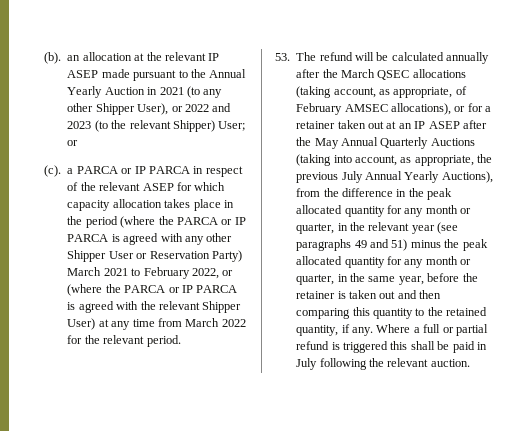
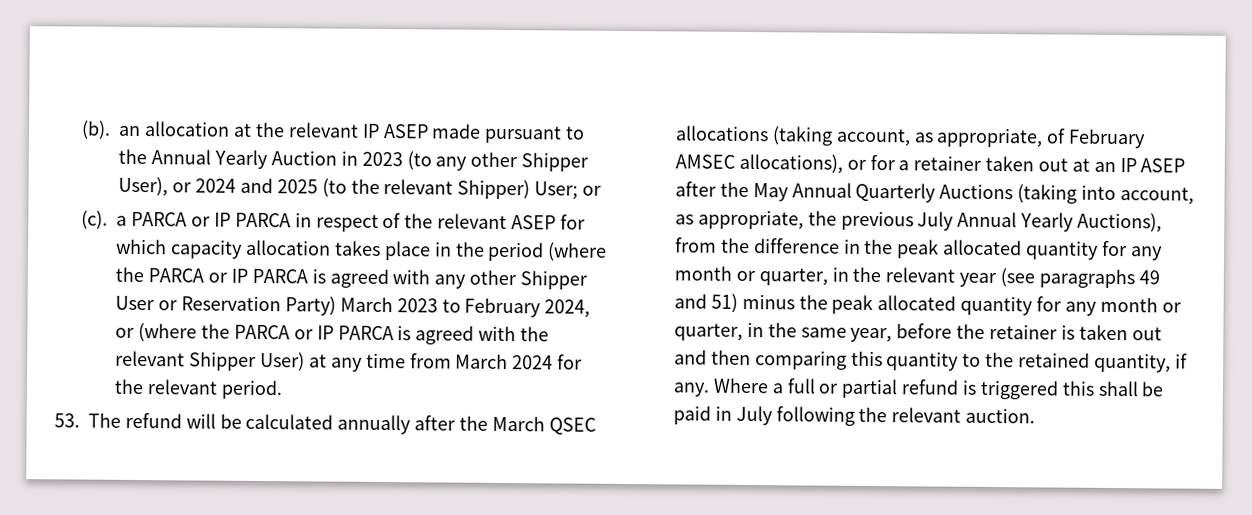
[159,87,184,95] 2021 -> [361,151,403,167] 2023
[184,103,232,112] [67,121,92,129] 2022 and 2023 -> [195,177,318,194] 2024 and 2025
[103,268,128,276] 2021 -> [396,298,438,313] 2023
[191,268,219,279] 2022, -> [544,299,591,318] 2024,
[221,319,246,327] 2022 -> [512,355,554,370] 2024

